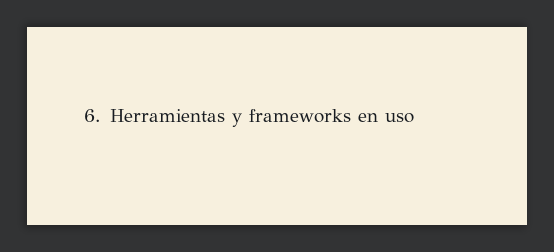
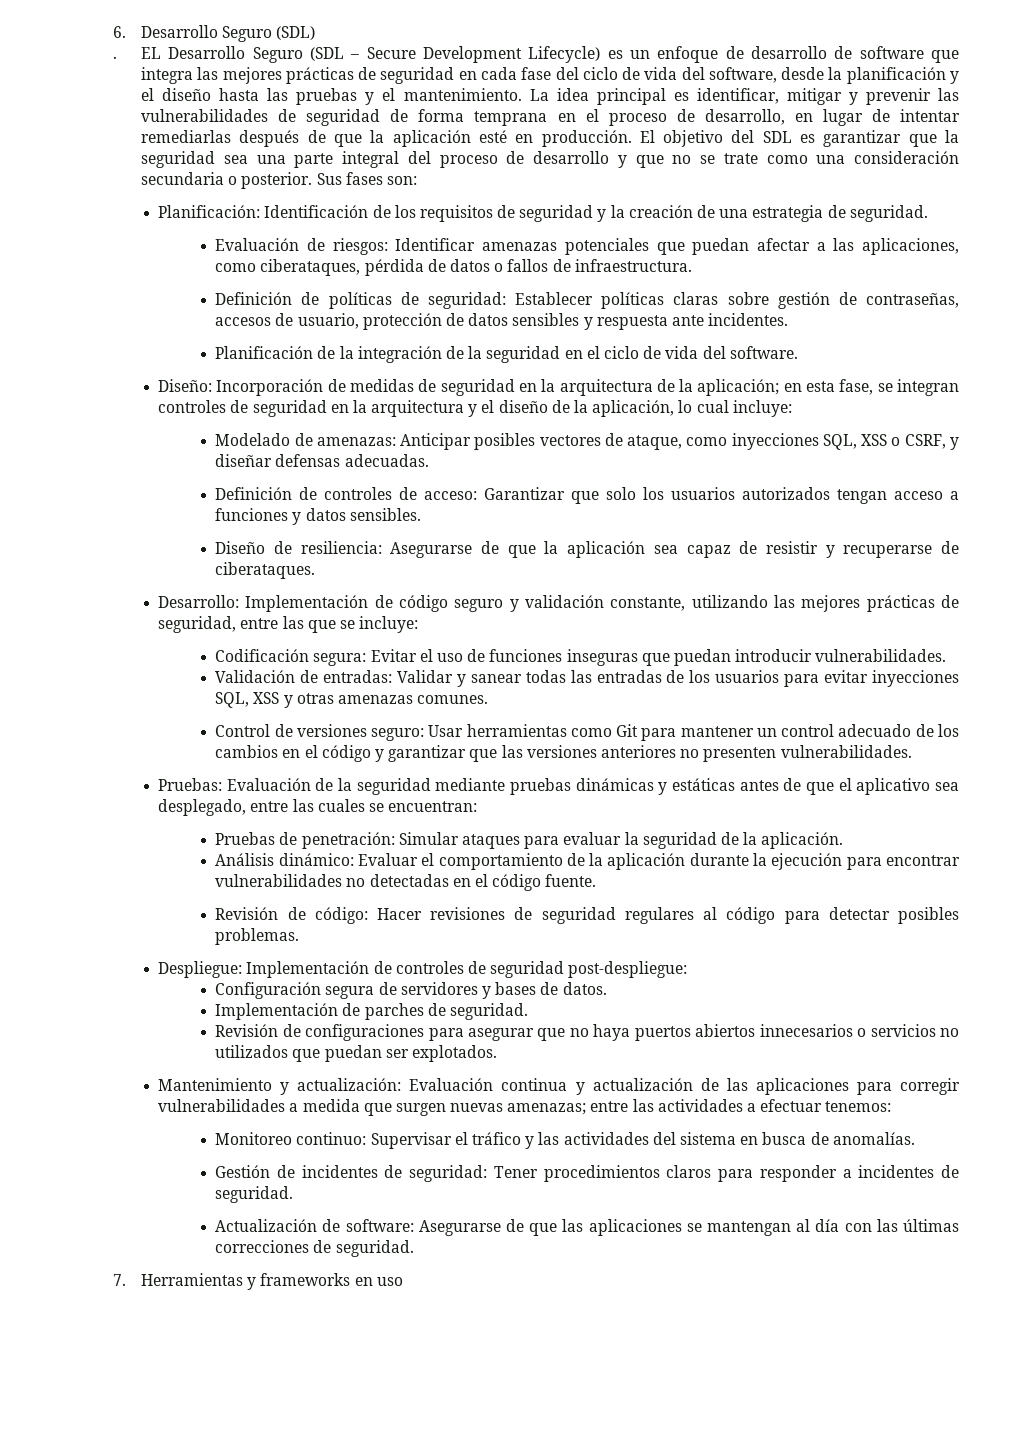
(101, 115) none -> [141,25,316,42] [112,46,959,63] [141,67,959,84] [141,88,959,105] [141,109,960,126] [141,130,959,147] [141,151,959,168] [141,172,418,189] [158,205,928,222] [215,238,960,255] [215,259,692,276] [215,292,959,309] [215,313,789,330] [215,346,798,363] [158,379,959,396] [158,400,792,417] [215,433,960,450] [215,454,429,467] [215,487,959,504] [215,508,421,525] [215,541,960,558] [215,562,316,579] [158,595,960,612] [158,616,419,633] [215,649,947,666] [215,670,959,687] [215,692,489,708] [215,724,960,741] [215,745,912,762] [158,778,960,795] [158,799,478,816] [215,832,844,849] [215,853,960,870] [215,874,597,891] [215,907,959,924] [215,928,300,945] [158,961,688,978] [215,982,607,999] [215,1003,529,1020] [215,1024,959,1041] [215,1045,498,1062] [158,1078,960,1095] [158,1099,892,1116] [215,1132,915,1149] [215,1165,959,1182] [215,1186,294,1203] [215,1219,960,1236] [215,1240,414,1257] [112,1274,126,1286] Desarrollo Seguro (SDL) // . EL Desarrollo Seguro (SDL – Secure Development Lifecycle) es un enfoque de desarrollo de software que integra las mejores prácticas de seguridad en cada fase del ciclo de vida del software, desde la planificación y el diseño hasta las pruebas y el mantenimiento. La idea principal es identificar, mitigar y prevenir las vulnerabilidades de seguridad de forma temprana en el proceso de desarrollo, en lugar de intentar remediarlas después de que la aplicación esté en producción. El objetivo del SDL es garantizar que la seguridad sea una parte integral del proceso de desarrollo y que no se trate como una consideración secundaria o posterior. Sus fases son: // Planificación: Identificación de los requisitos de seguridad y la creación de una estrategia de seguridad. // Evaluación de riesgos: Identificar amenazas potenciales que puedan afectar a las aplicaciones, como ciberataques, pérdida de datos o fallos de infraestructura. // Definición de políticas de seguridad: Establecer políticas claras sobre gestión de contraseñas, accesos de usuario, protección de datos sensibles y respuesta ante incidentes. // Planificación de la integración de la seguridad en el ciclo de vida del software. // Diseño: Incorporación de medidas de seguridad en la arquitectura de la aplicación; en esta fase, se integran controles de seguridad en la arquitectura y el diseño de la aplicación, lo cual incluye: // Modelado de amenazas: Anticipar posibles vectores de ataque, como inyecciones SQL, XSS o CSRF, y diseñar defensas adecuadas. // Definición de controles de acceso: Garantizar que solo los usuarios autorizados tengan acceso a funciones y datos sensibles. // Diseño de resiliencia: Asegurarse de que la aplicación sea capaz de resistir y recuperarse de ciberataques. // Desarrollo: Implementación de código seguro y validación constante, utilizando las mejores prácticas de seguridad, entre las que se incluye: // Codificación segura: Evitar el uso de funciones inseguras que puedan introducir vulnerabilidades. // Validación de entradas: Validar y sanear todas las entradas de los usuarios para evitar inyecciones SQL, XSS y otras amenazas comunes. // Control de versiones seguro: Usar herramientas como Git para mantener un control adecuado de los cambios en el código y garantizar que las versiones anteriores no presenten vulnerabilidades. // Pruebas: Evaluación de la seguridad mediante pruebas dinámicas y estáticas antes de que el aplicativo sea desplegado, entre las cuales se encuentran: // Pruebas de penetración: Simular ataques para evaluar la seguridad de la aplicación. // Análisis dinámico: Evaluar el comportamiento de la aplicación durante la ejecución para encontrar vulnerabilidades no detectadas en el código fuente. // Revisión de código: Hacer revisiones de seguridad regulares al código para detectar posibles problemas. // Despliegue: Implementación de controles de seguridad post-despliegue: // Configuración segura de servidores y bases de datos. // Implementación de parches de seguridad. // Revisión de configuraciones para asegurar que no haya puertos abiertos innecesarios o servicios no utilizados que puedan ser explotados. // Mantenimiento y actualización: Evaluación continua y actualización de las aplicaciones para corregir vulnerabilidades a medida que surgen nuevas amenazas; entre las actividades a efectuar tenemos: // Monitoreo continuo: Supervisar el tráfico y las actividades del sistema en busca de anomalías. // Gestión de incidentes de seguridad: Tener procedimientos claros para responder a incidentes de seguridad. // Actualización de software: Asegurarse de que las aplicaciones se mantengan al día con las últimas correcciones de seguridad. // 7.

